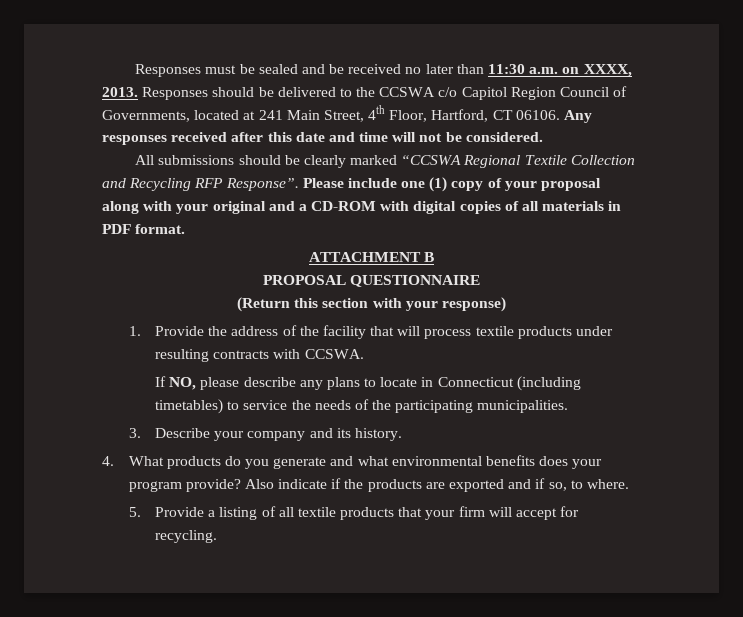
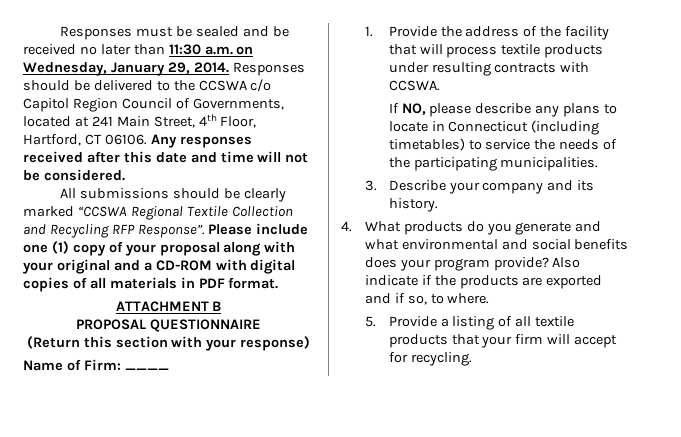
[583,64,632,77] [102,87,138,97] XXXX, 2013. -> [23,62,229,76] Wednesday, January 29, 2014.
(506, 304) none -> [23,359,169,371] // Name of Firm: ____
(482, 461) none -> [501,239,571,250] and social

